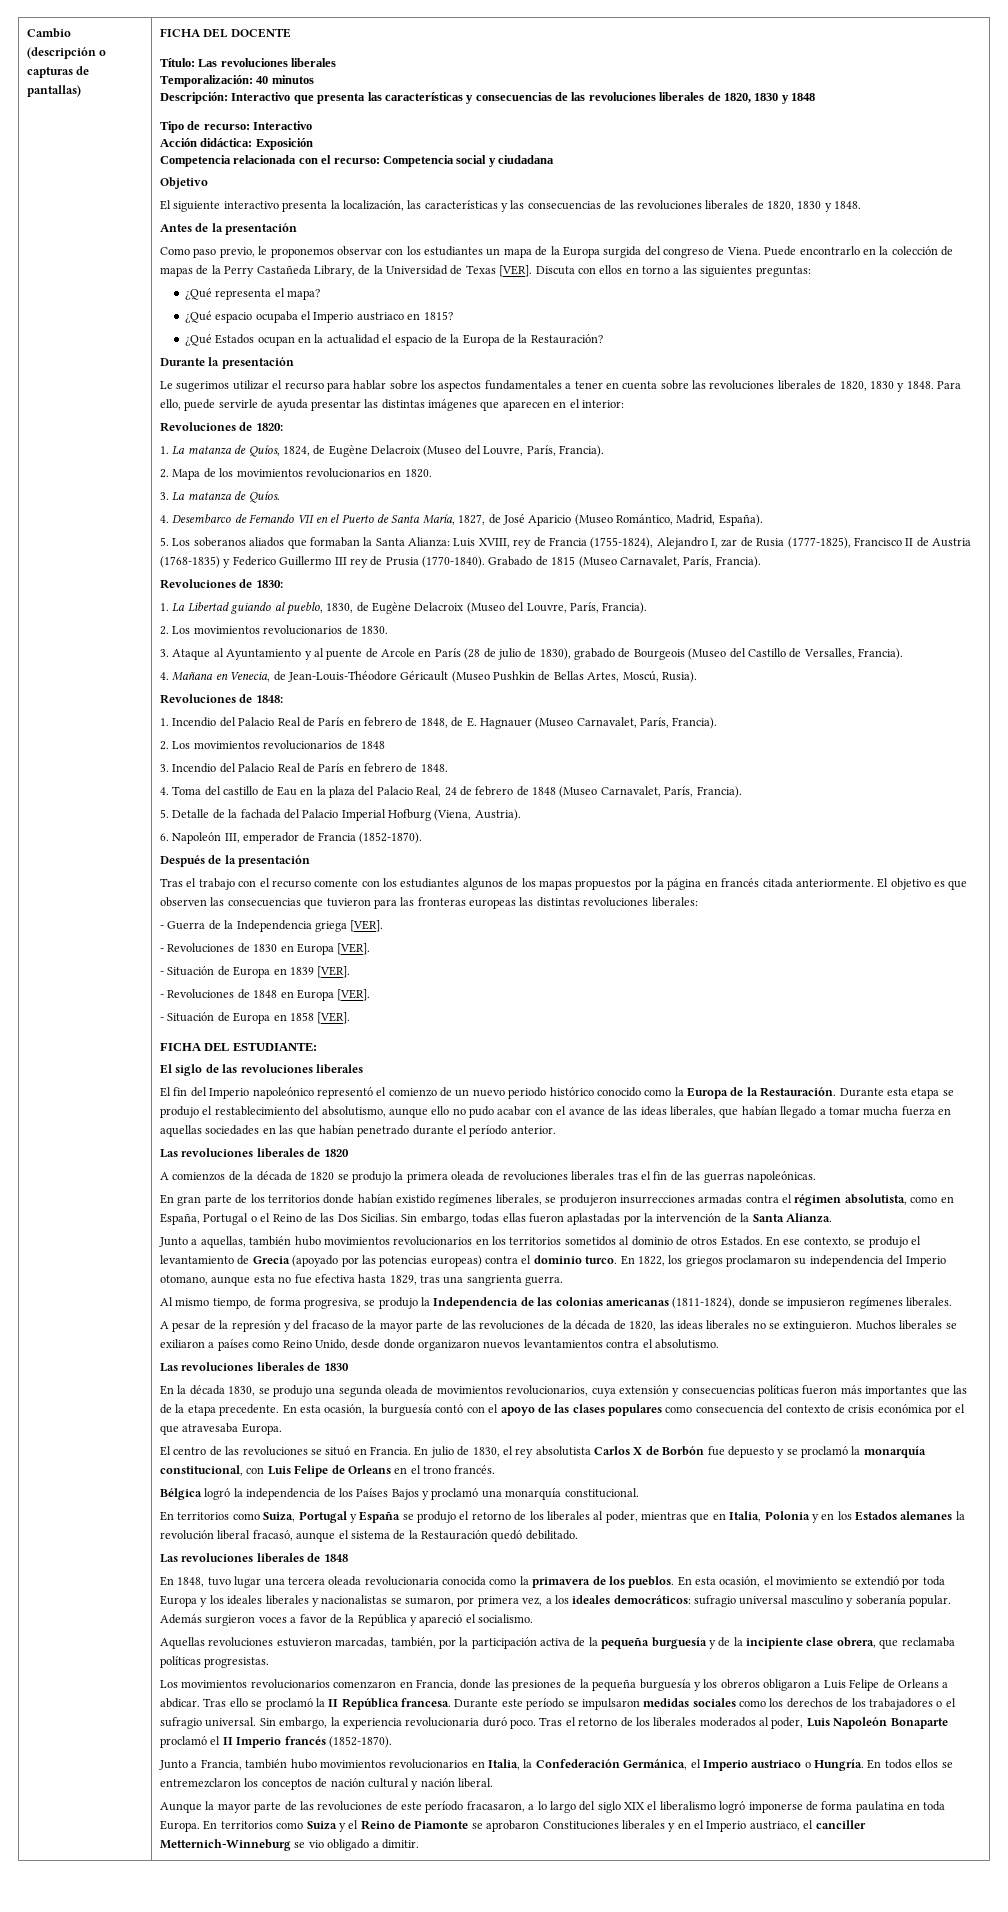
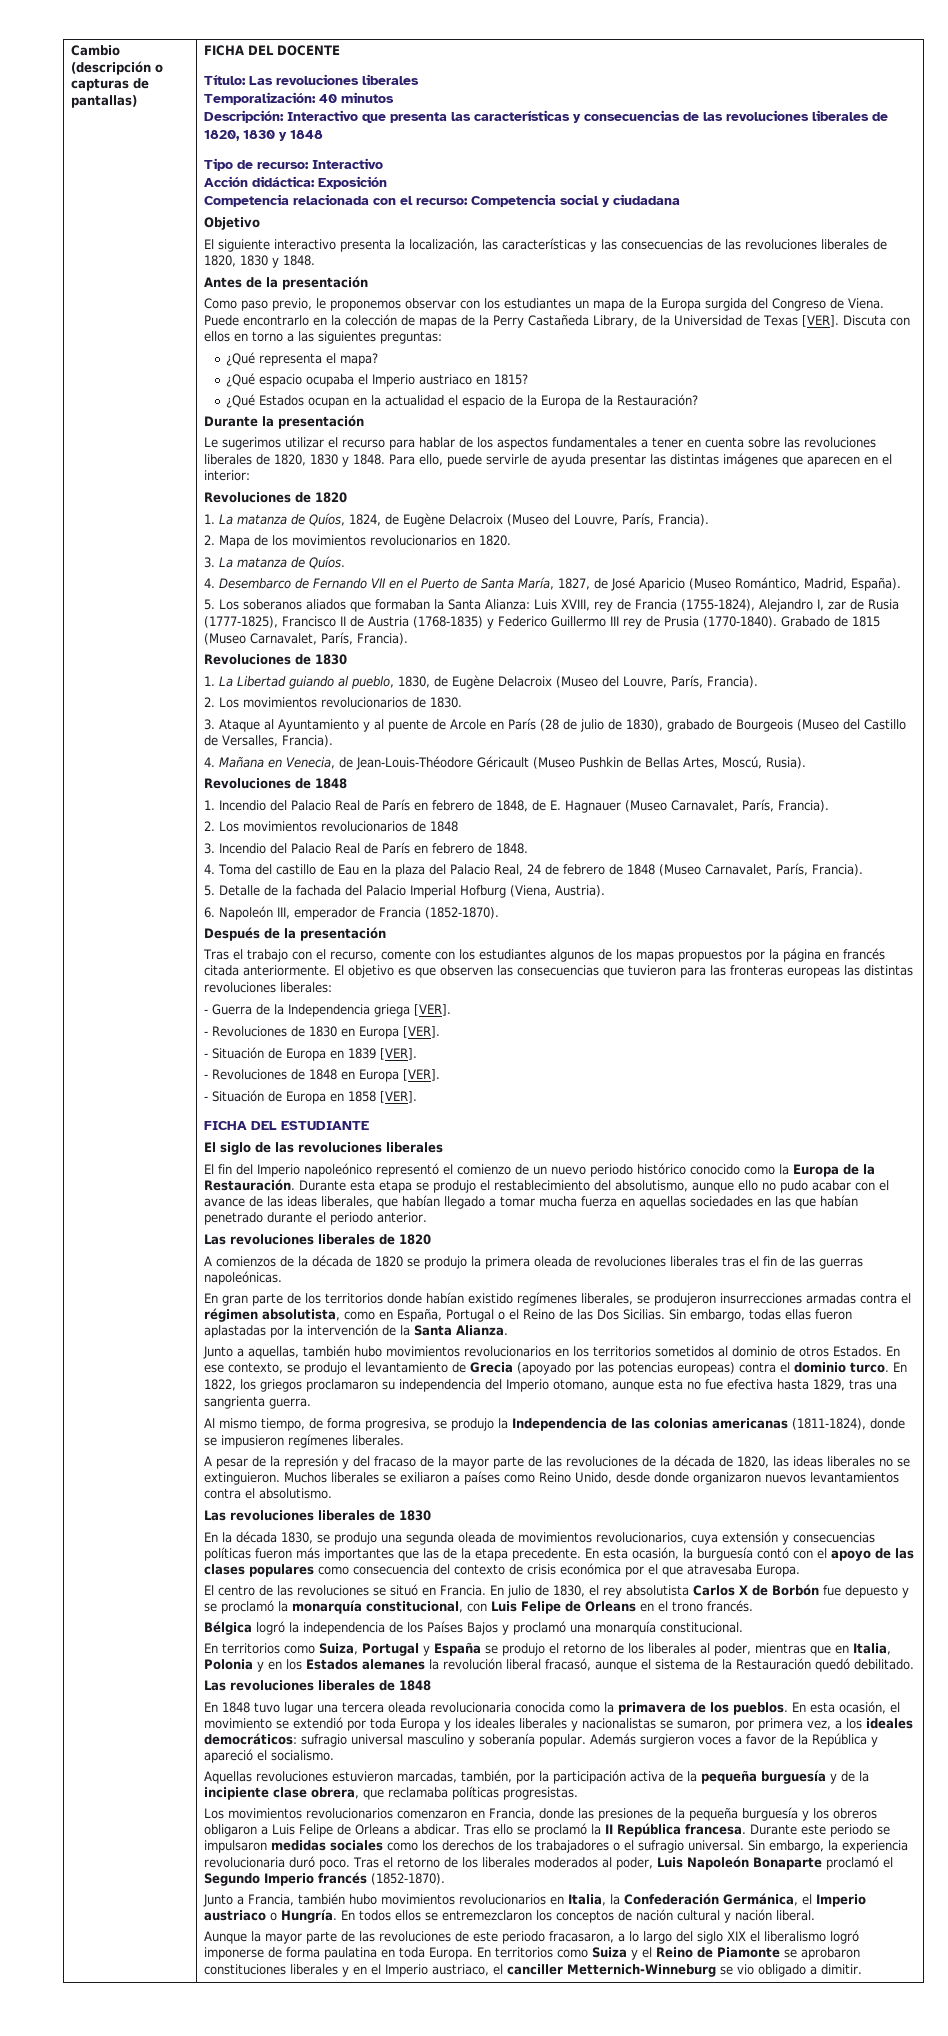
[663,248,710,258] congreso -> [771,298,826,311] Congreso
[389,380,418,390] sobre -> [458,437,473,448] de
[255,423,283,431] 1820: -> [314,492,347,503] 1820
[255,580,283,588] 1830: -> [314,654,347,665] 1830
[255,695,283,703] 1848: -> [314,778,347,789] 1848
[271,880,311,888] recurso -> [329,951,377,961] recurso,
[232,1043,317,1051] ESTUDIANTE: -> [280,1121,369,1130] ESTUDIANTE
[469,1125,508,1137] período -> [329,1212,373,1225] periodo
[177,1577,205,1587] 1848, -> [221,1702,250,1713] 1848
[526,1698,565,1710] período -> [829,1824,873,1837] periodo
[222,1737,233,1745] II -> [203,1873,260,1886] Segundo
[425,1801,464,1813] período -> [501,1931,545,1944] periodo
[542,1821,619,1830] Constituciones -> [203,1964,286,1975] constituciones

